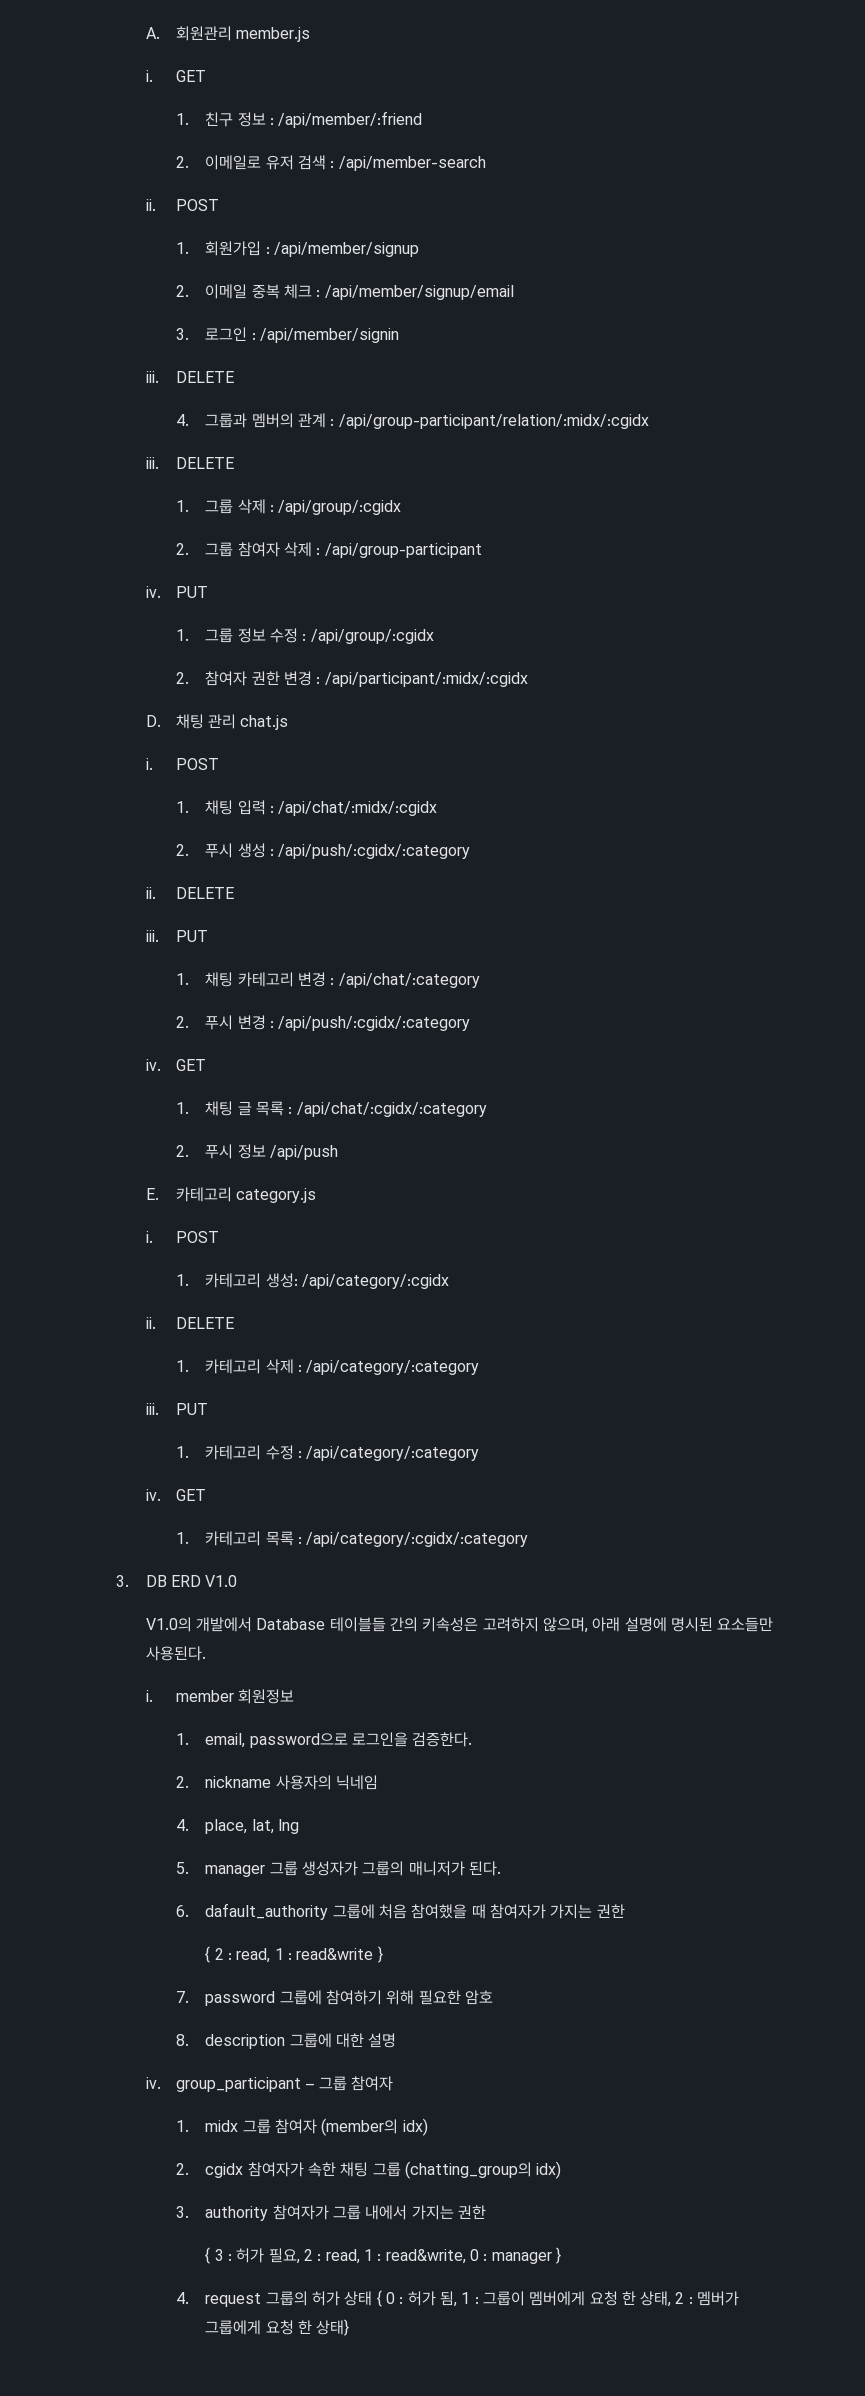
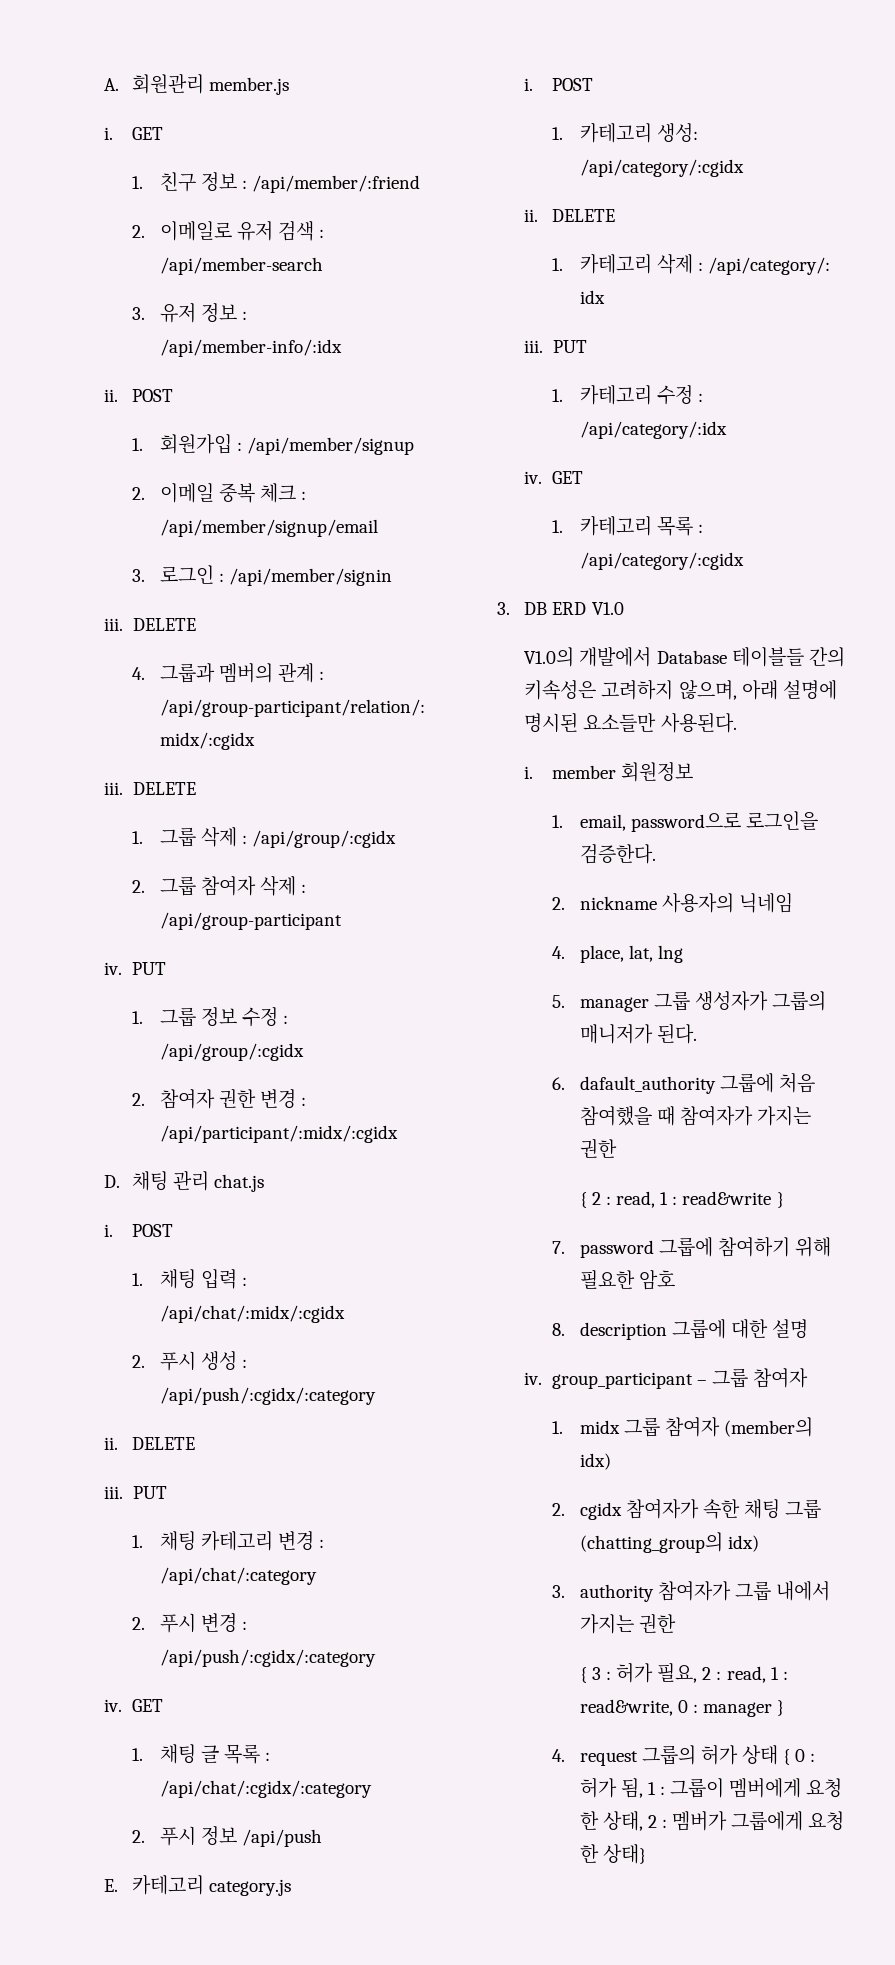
(486, 163) none -> [131,303,247,323] [159,339,342,357] // 3. 유저 정보 : /api/member-info/:idx
[306,1360,480,1375] /api/category/:category -> [708,257,831,275] [579,290,605,304] /api/category/: idx
[306,1446,480,1461] /api/category/:category -> [579,421,727,439] /api/category/:idx
[306,1532,529,1547] /api/category/:cgidx/:category -> [579,552,744,570] /api/category/:cgidx

